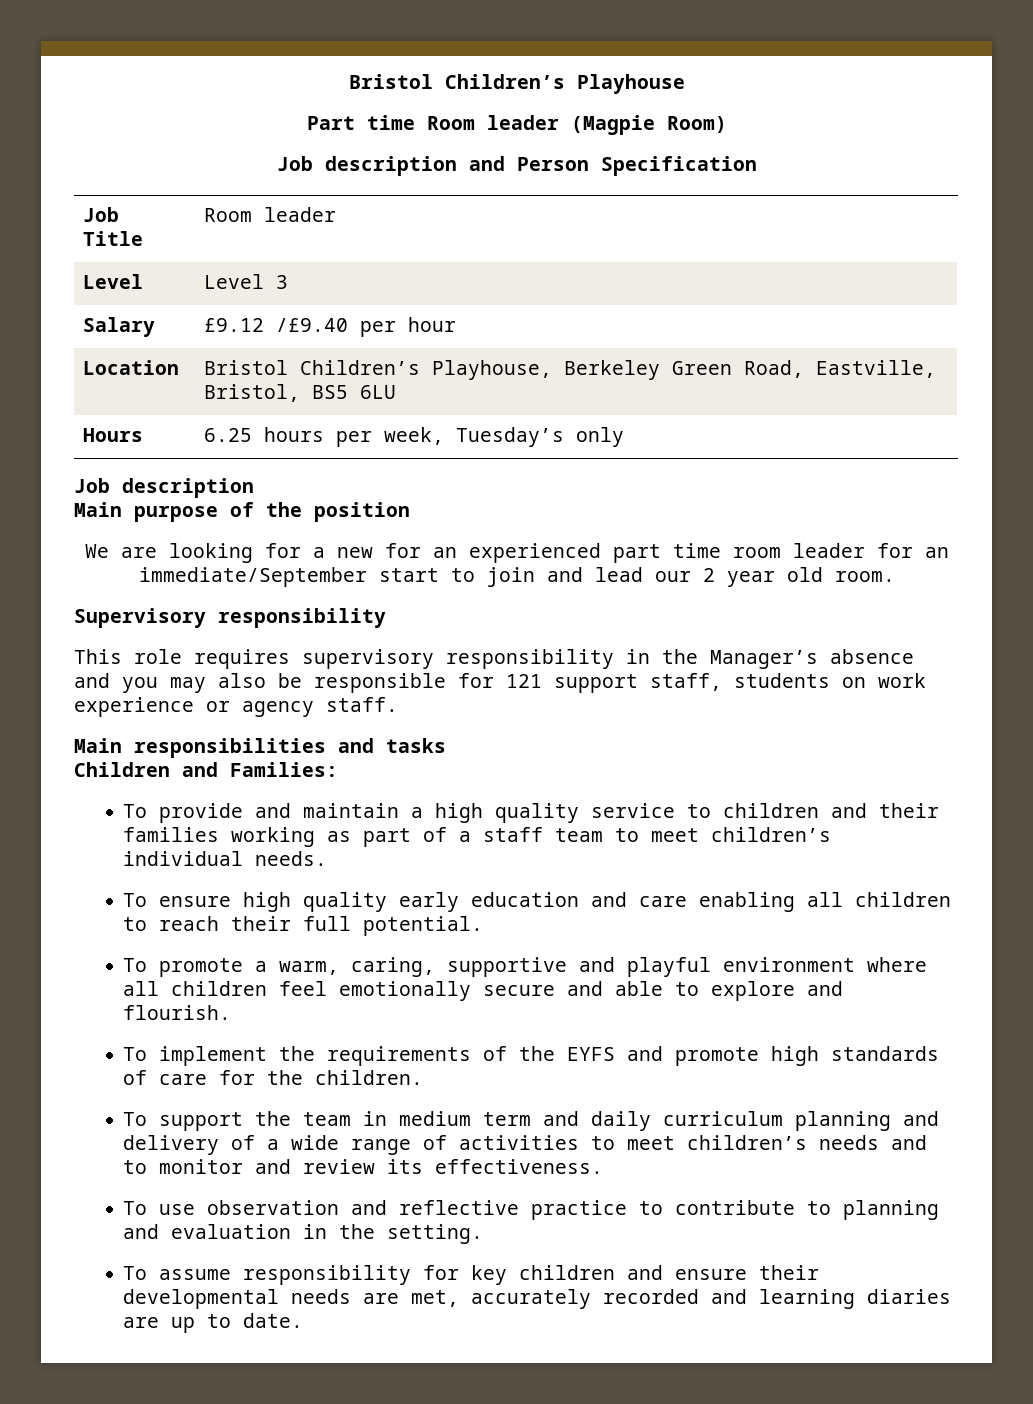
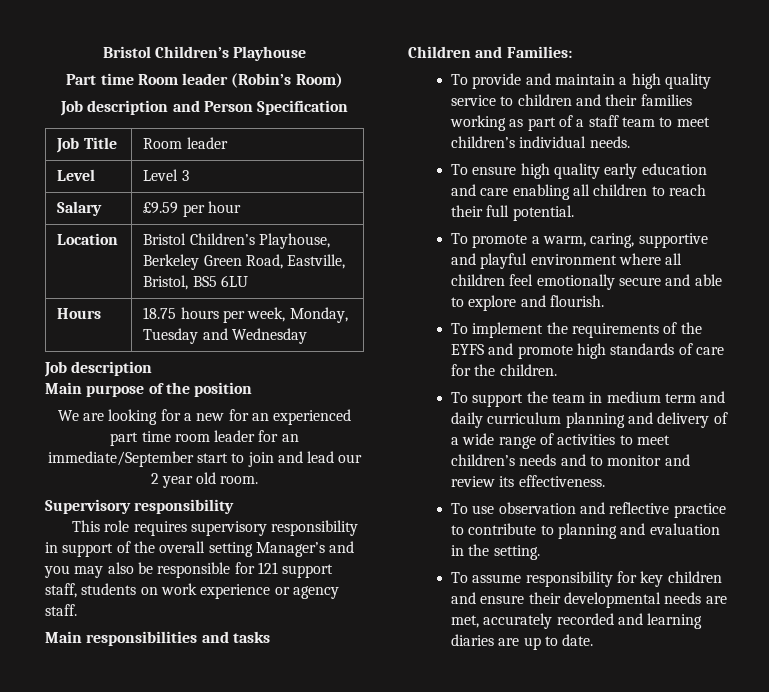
[570,115,655,135] (Magpie -> [231,73,292,88] (Robin’s
[204,318,349,332] £9.12 /£9.40 -> [143,202,179,214] £9.59
[204,428,253,442] 6.25 -> [143,307,177,319] 18.75
[456,427,625,447] Tuesday’s only -> [289,307,348,323] [143,328,308,344] Monday, Tuesday and Wednesday
[662,649,914,669] the Manager’s absence -> [62,541,325,557] support of the overall setting Manager’s

